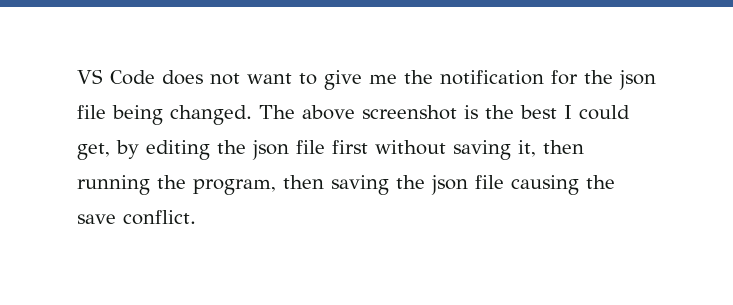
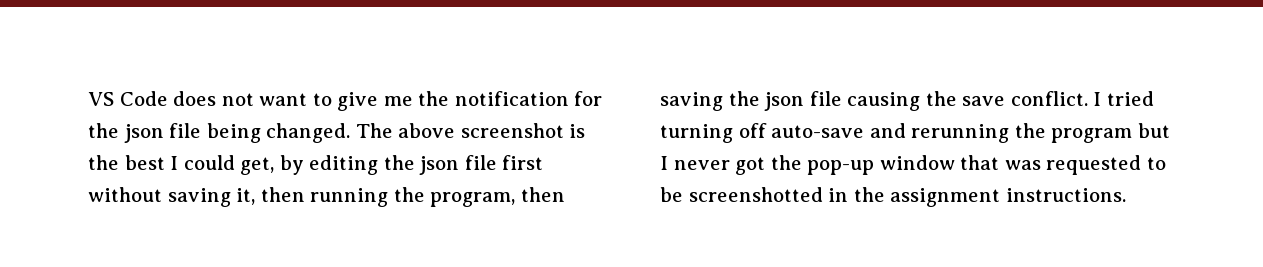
(196, 217) none -> [1093,91,1154,106] [660,123,1170,143] [660,155,1166,175] [660,187,1126,207] I tried turning off auto-save and rerunning the program but I never got the pop-up window that was requested to be screenshotted in the assignment instructions.

